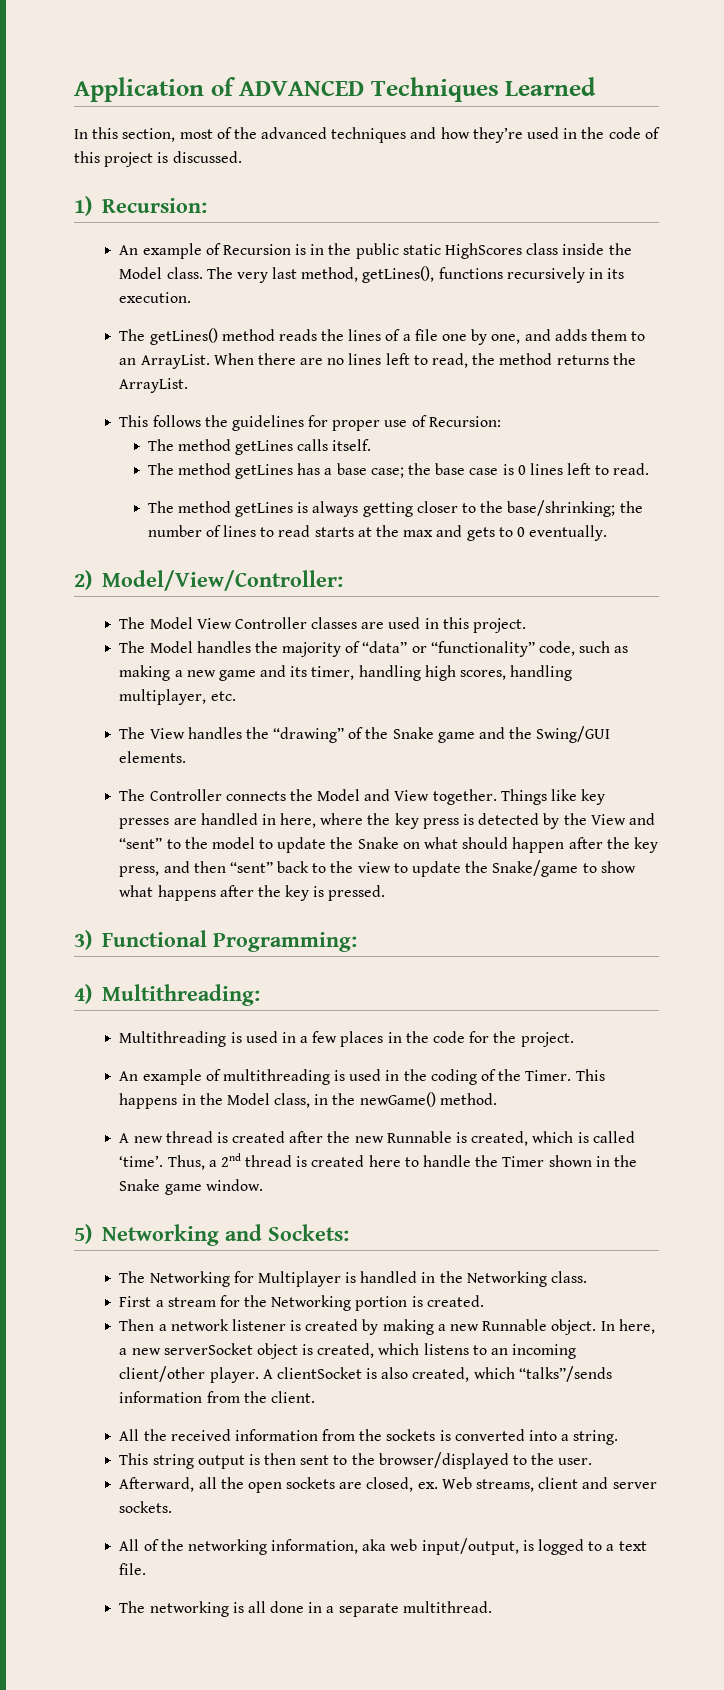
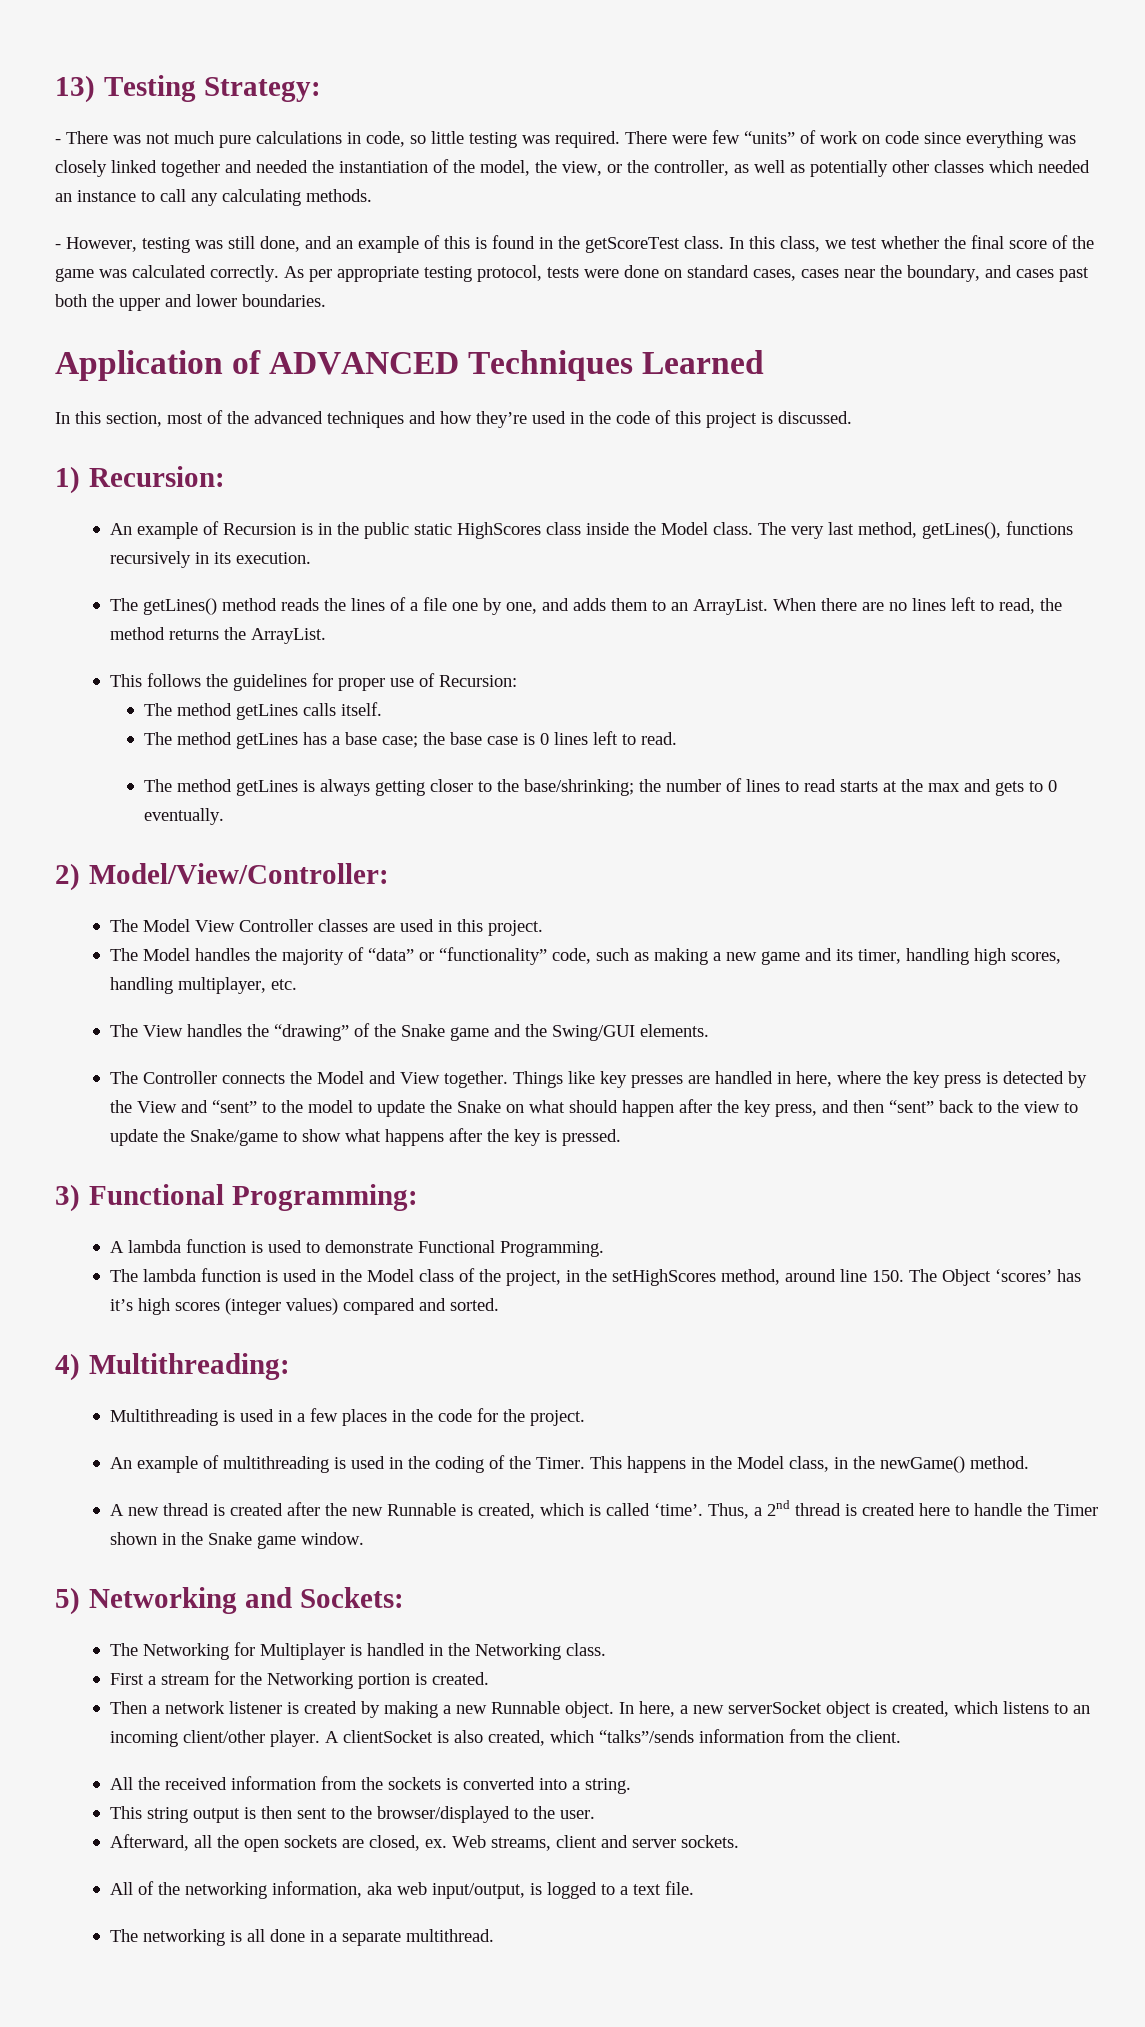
(74, 89) none -> [55,75,322,103] [55,130,1076,148] [55,159,1090,177] [55,189,372,206] [55,235,1094,253] [55,265,1089,282] [55,294,326,311] 13) Testing Strategy: // - There was not much pure calculations in code, so little testing was required. There were few “units” of work on code since everything was closely linked together and needed the instantiation of the model, the view, or the controller, as well as potentially other classes which needed an instance to call any calculating methods. // - However, testing was still done, and an example of this is found in the getScoreTest class. In this class, we test whether the final score of the game was calculated correctly. As per appropriate testing protocol, tests were done on standard cases, cases near the boundary, and cases past both the upper and lower boundaries. //
(358, 942) none -> [109,1239,604,1257] [109,1268,1081,1286] [109,1298,499,1315] // A lambda function is used to demonstrate Functional Programming. // The lambda function is used in the Model class of the project, in the setHighScores method, around line 150. The Object ‘scores’ has it’s high scores (integer values) compared and sorted.

